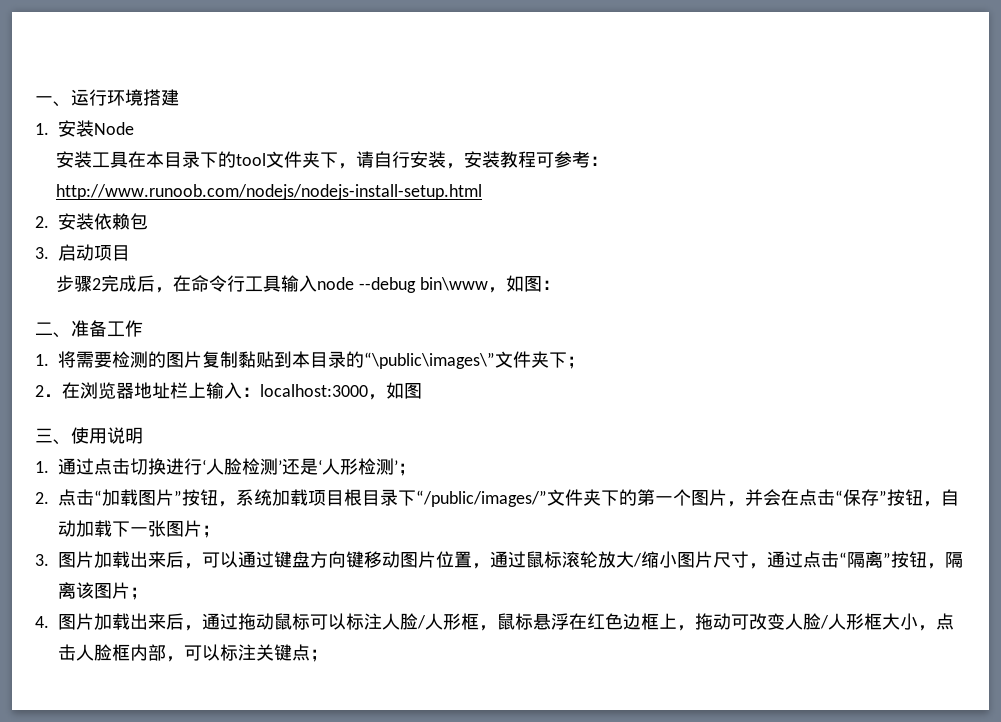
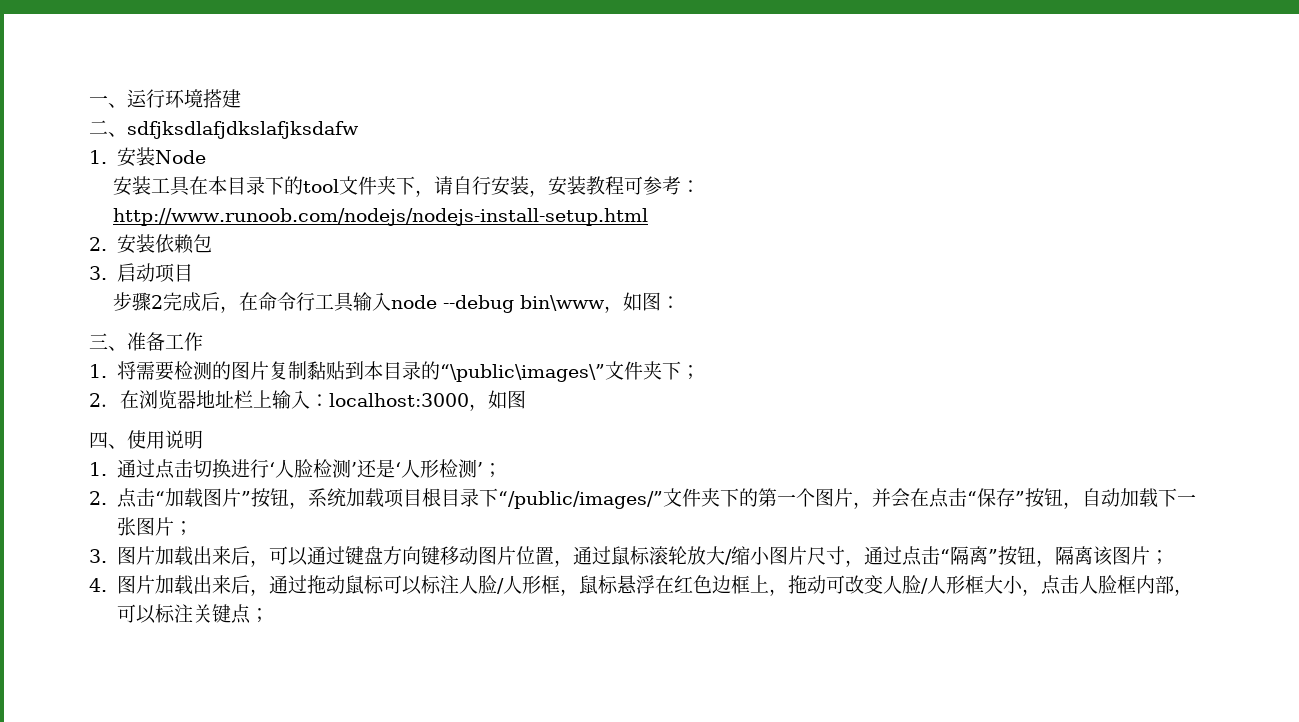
(179, 97) none -> [89,120,359,139] // 二、sdfjksdlafjdkslafjksdafw
[35,322,53,335] 二 -> [89,333,108,349] 三
[35,428,53,443] 三 -> [89,432,108,448] 四

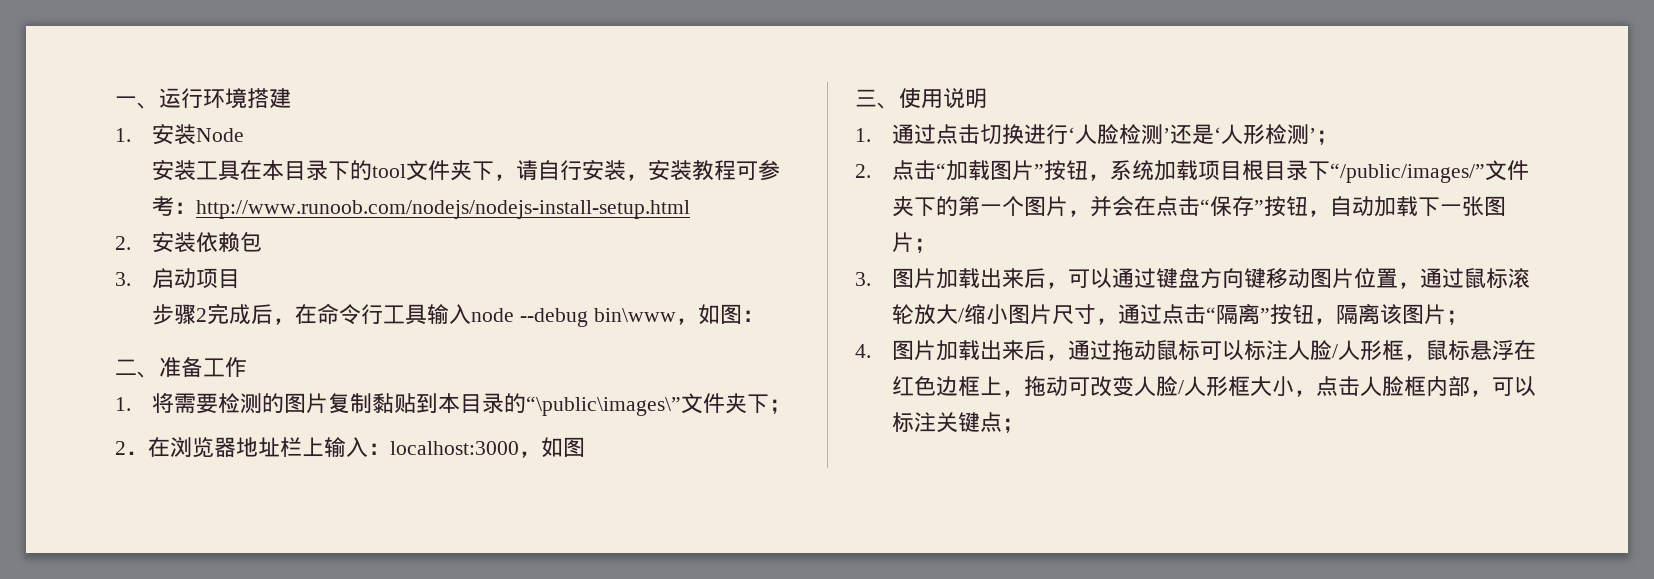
[89,120,359,139] // 二、sdfjksdlafjdkslafjksdafw -> (291, 98) none
[89,333,108,349] 三 -> [115,359,137,375] 二
[89,432,108,448] 四 -> [855,89,877,107] 三

